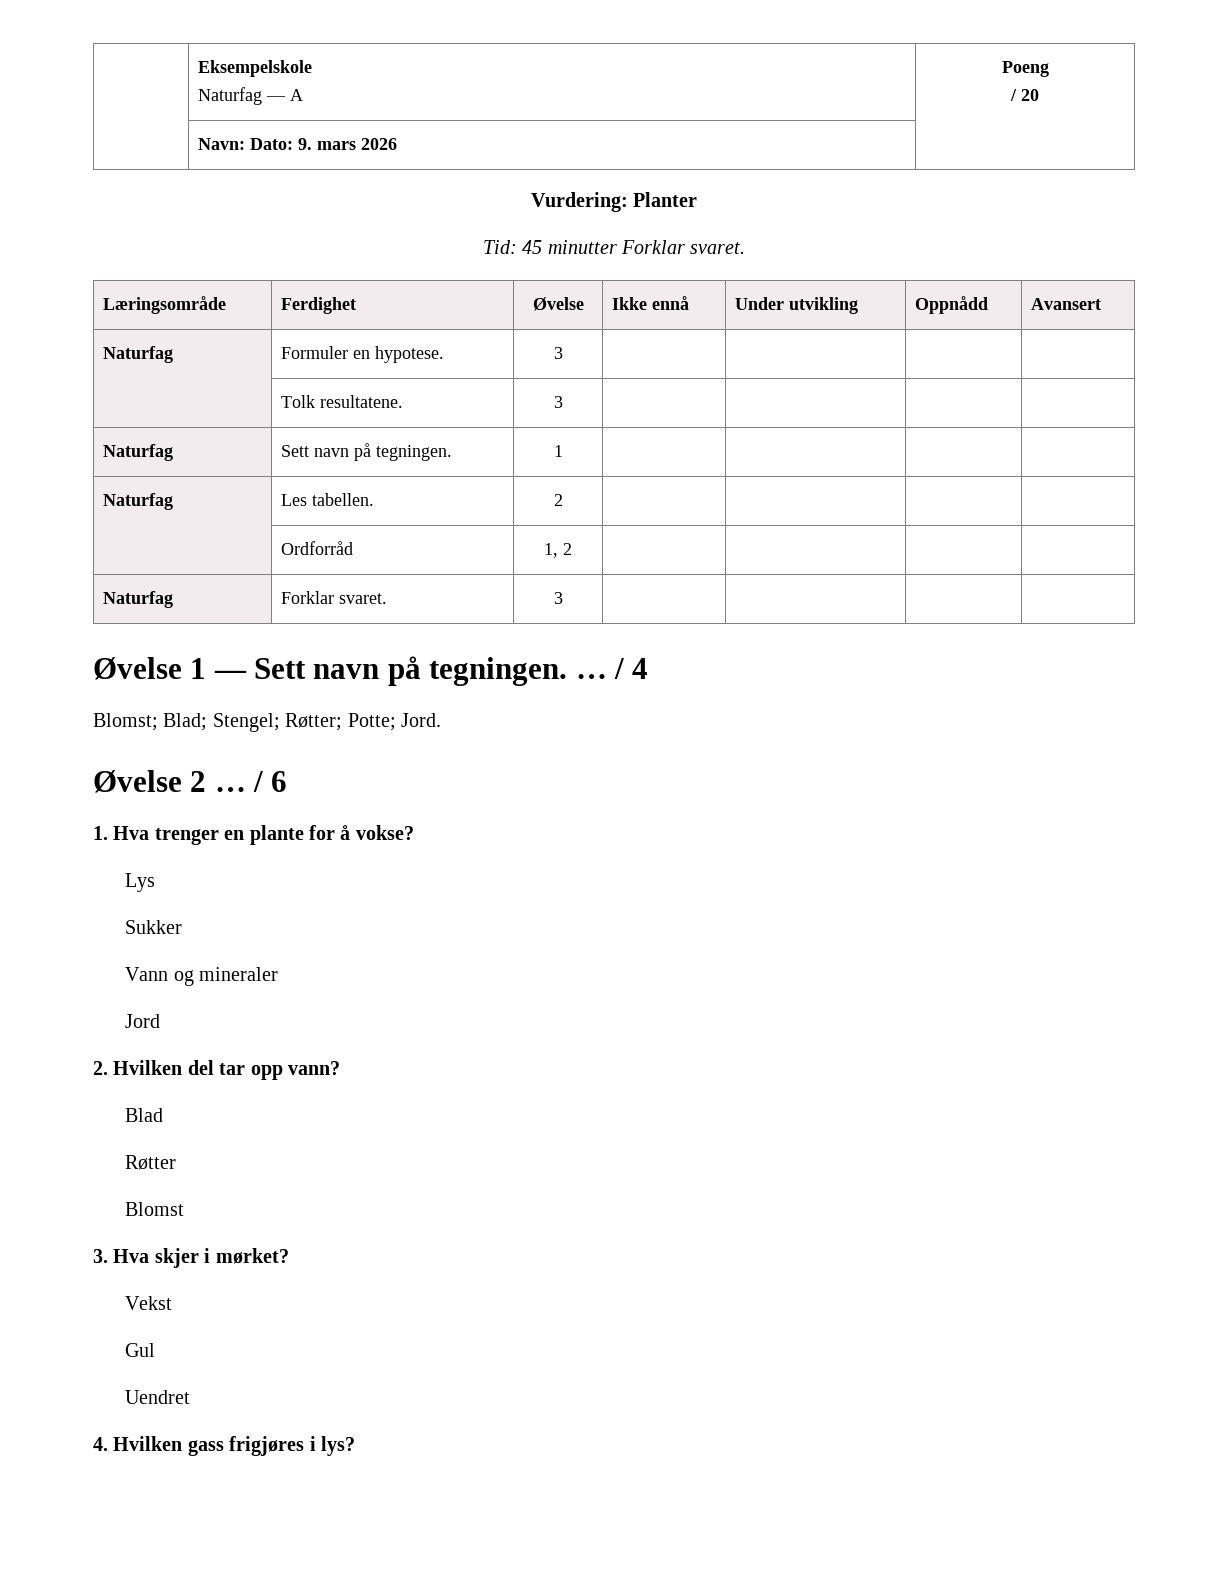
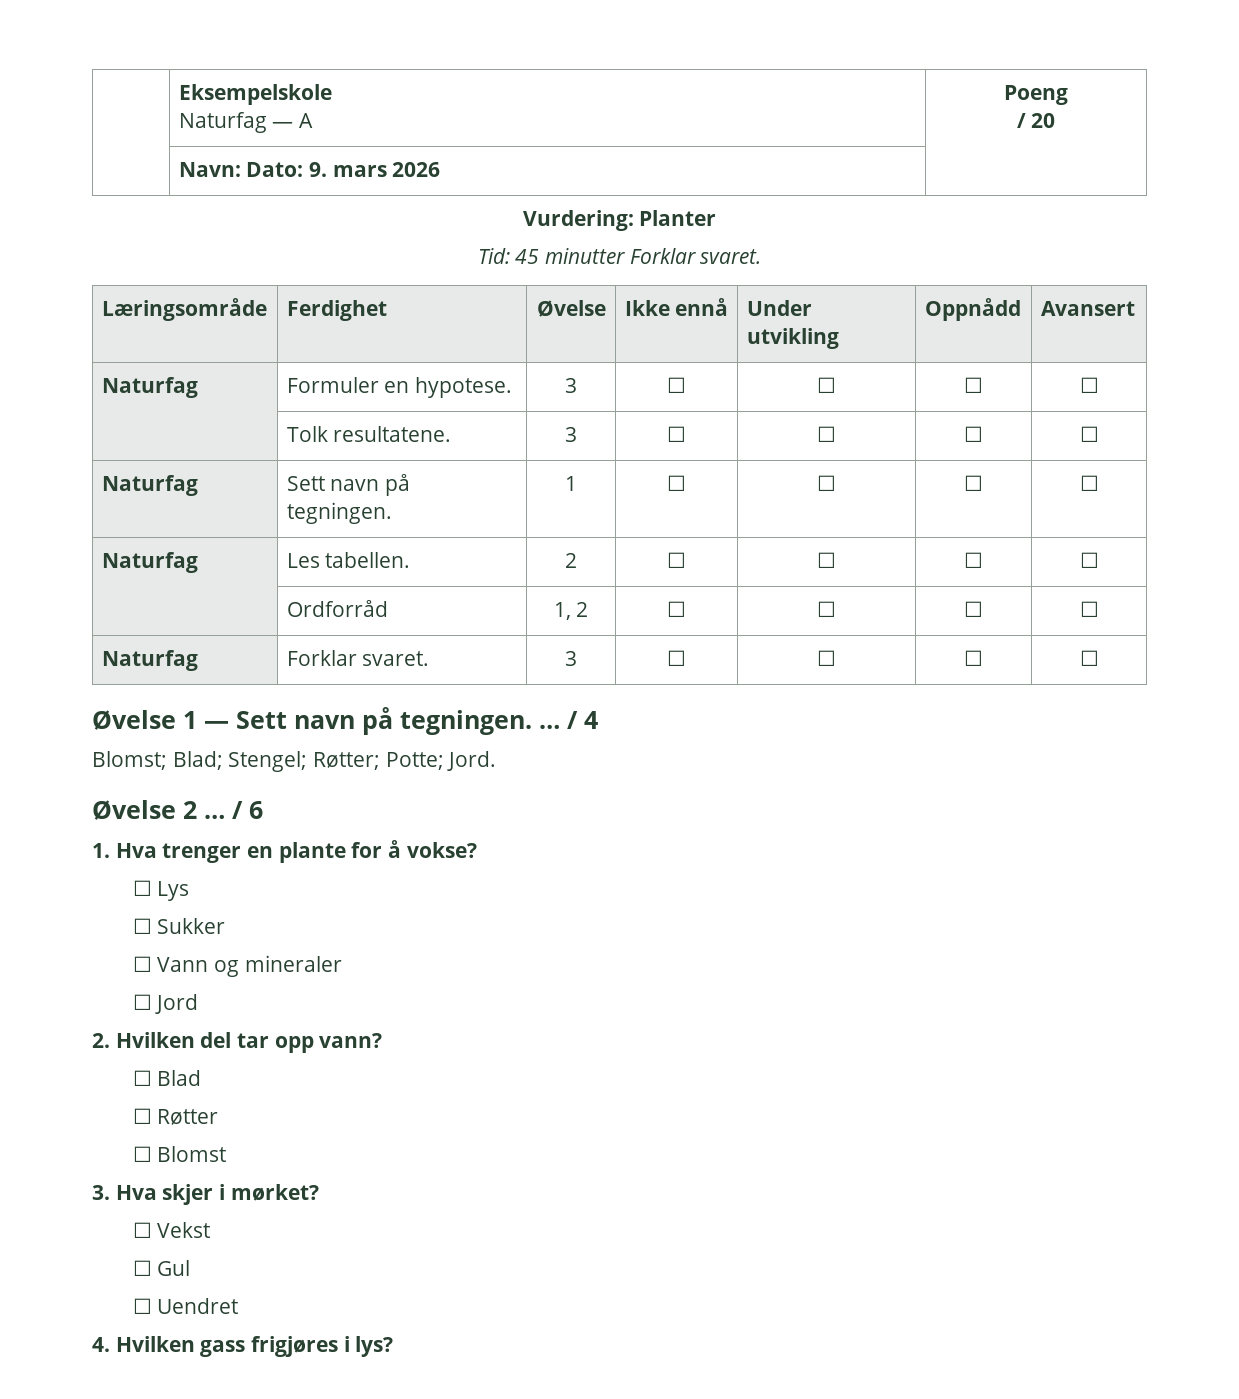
(563, 353) | | | -> [667,377,686,393] [817,377,836,393] [964,377,983,393] [1079,377,1099,393] ☐ | ☐ | ☐ | ☐
(563, 402) | | | -> [667,426,686,442] [817,426,836,442] [964,426,983,442] [1079,426,1099,442] ☐ | ☐ | ☐ | ☐
(563, 451) | | | -> [667,475,686,491] [817,475,836,491] [964,475,983,491] [1079,475,1099,491] ☐ | ☐ | ☐ | ☐
(563, 500) | | | -> [667,552,686,568] [817,552,836,568] [964,552,983,568] [1079,552,1099,568] ☐ | ☐ | ☐ | ☐
(572, 549) | | | -> [667,601,686,617] [817,601,836,617] [964,601,983,617] [1079,601,1099,617] ☐ | ☐ | ☐ | ☐
(563, 598) | | | -> [667,650,686,666] [817,650,836,666] [964,650,983,666] [1079,650,1099,666] ☐ | ☐ | ☐ | ☐
(414, 832) none -> [132,880,152,896] ☐
(156, 882) none -> [132,918,152,934] ☐
(183, 927) none -> [132,956,152,972] ☐
(279, 974) none -> [132,994,152,1010] ☐
(340, 1068) none -> [132,1070,152,1086] ☐
(164, 1115) none -> [132,1108,152,1124] ☐
(177, 1162) none -> [132,1146,152,1162] ☐
(289, 1256) none -> [132,1222,152,1238] ☐
(173, 1303) none -> [132,1260,152,1276] ☐
(156, 1350) none -> [132,1298,152,1314] ☐

